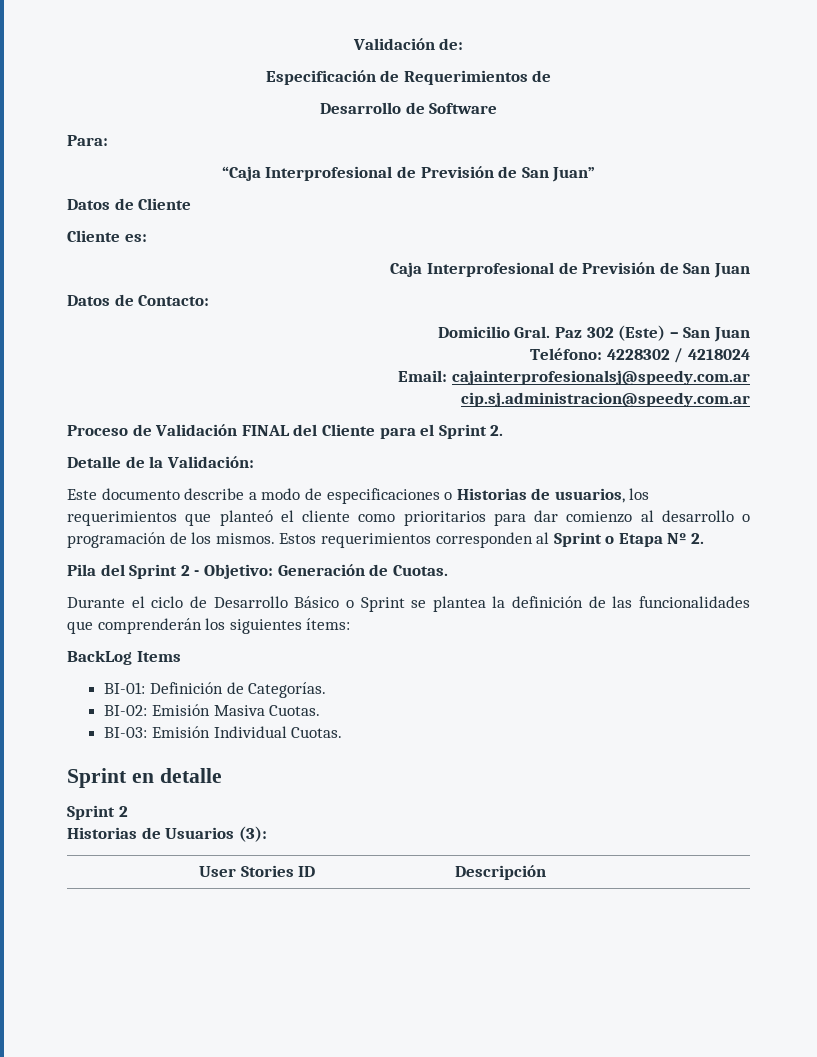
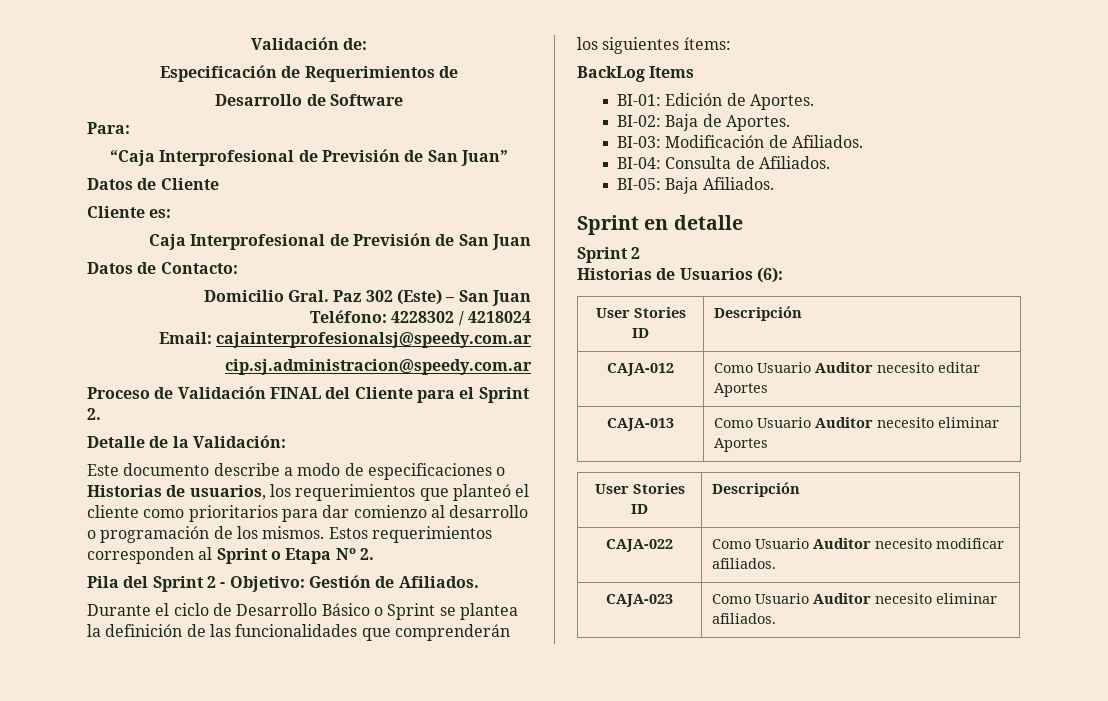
[277,564,448,576] Generación de Cuotas. -> [308,575,479,588] Gestión de Afiliados.
[150,682,327,698] [104,704,321,716] [104,726,343,738] Definición de Categorías. // BI-02: Emisión Masiva Cuotas. // BI-03: Emisión Individual Cuotas. -> [665,93,815,110] [617,114,791,131] [617,135,864,148] [617,156,831,169] [617,177,774,194] Edición de Aportes. // BI-02: Baja de Aportes. // BI-03: Modificación de Afiliados. // BI-04: Consulta de Afiliados. // BI-05: Baja Afiliados.
[238,826,267,842] [198,865,316,877] [455,865,547,880] (3): // User Stories ID | Descripción -> [756,267,783,283] [595,307,686,318] [632,328,649,338] [713,306,802,321] [607,363,674,376] [713,362,980,373] [713,383,768,397] [607,418,674,431] [713,417,999,428] [713,438,768,452] [594,483,685,494] [631,504,648,514] [711,482,800,497] [606,539,673,552] [711,538,1004,549] [711,558,776,569] [606,594,673,607] [711,593,997,604] [711,613,776,624] (6): // User Stories ID | Descripción // CAJA-012 | Como Usuario Auditor necesito editar Aportes // CAJA-013 | Como Usuario Auditor necesito eliminar Aportes // User Stories ID | Descripción // CAJA-022 | Como Usuario Auditor necesito modificar afiliados. // CAJA-023 | Como Usuario Auditor necesito eliminar afiliados.

